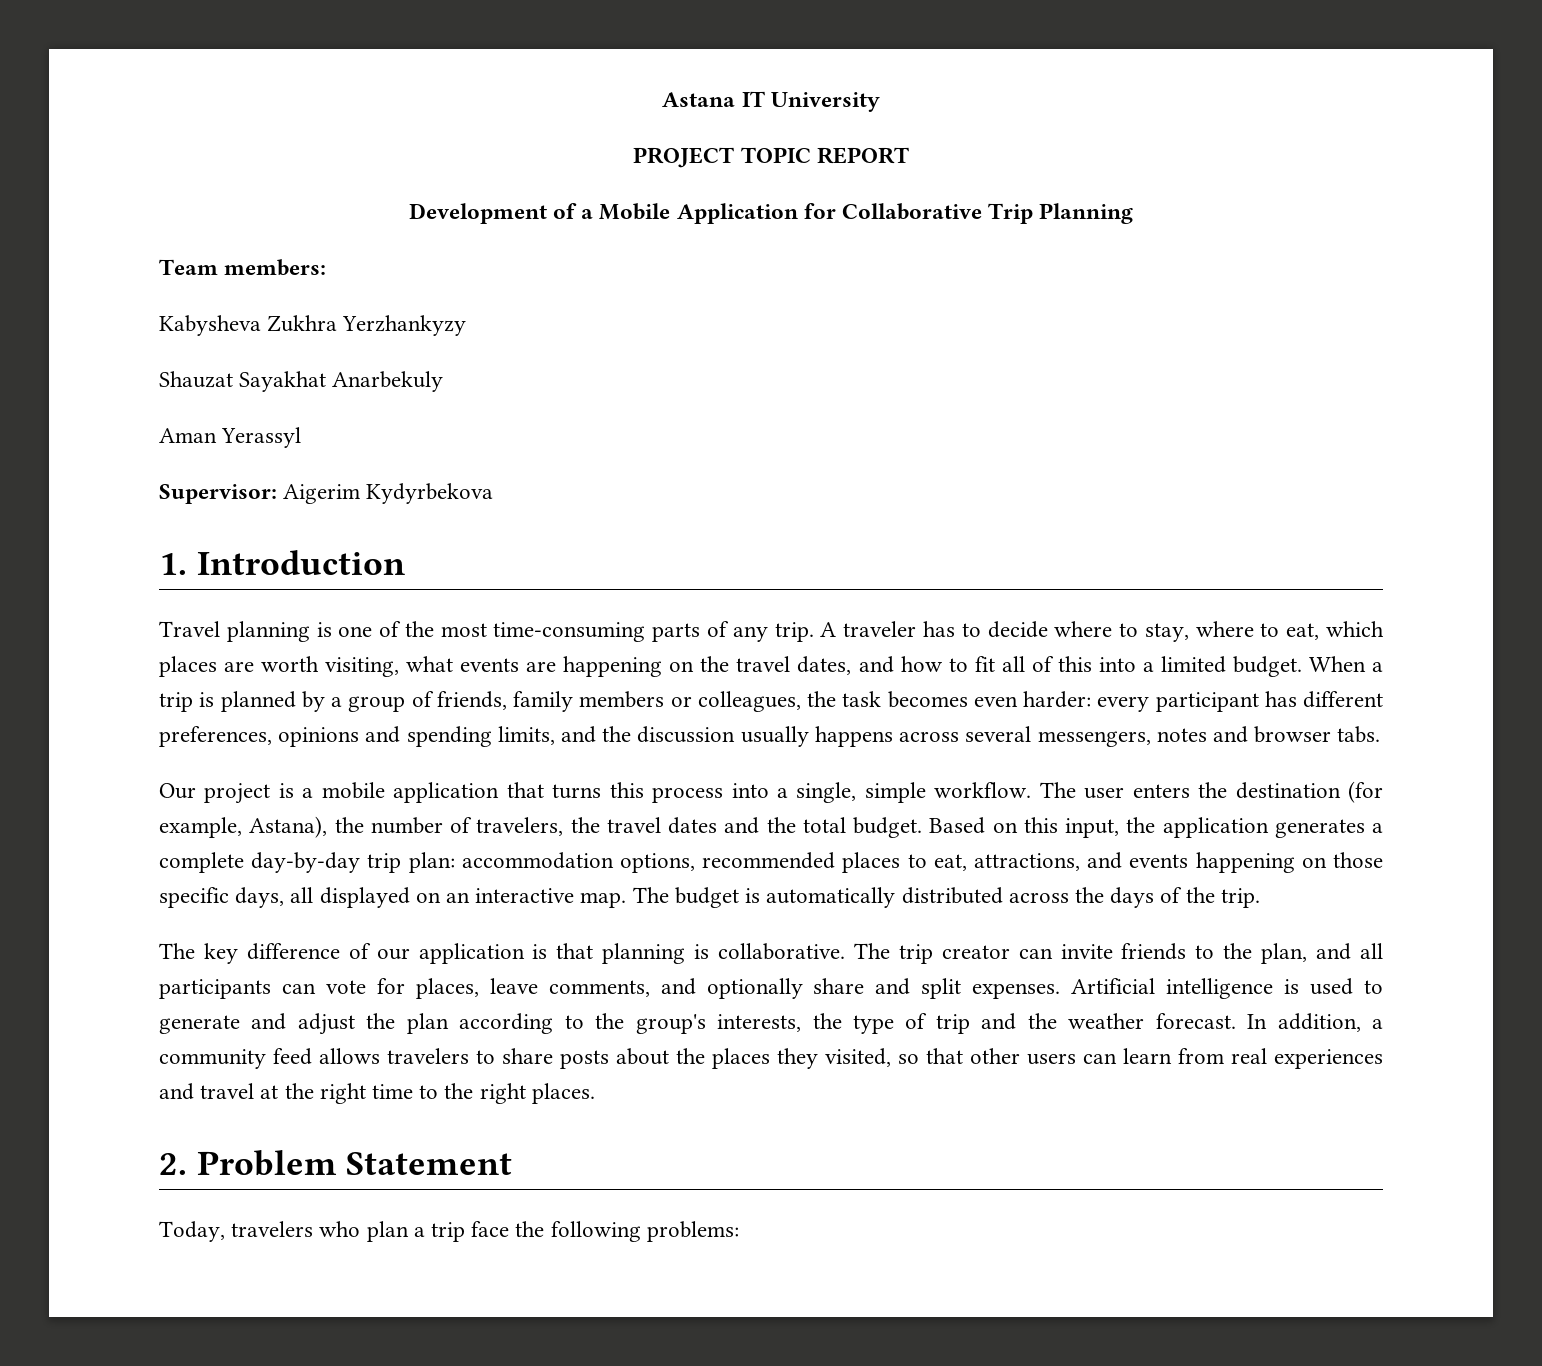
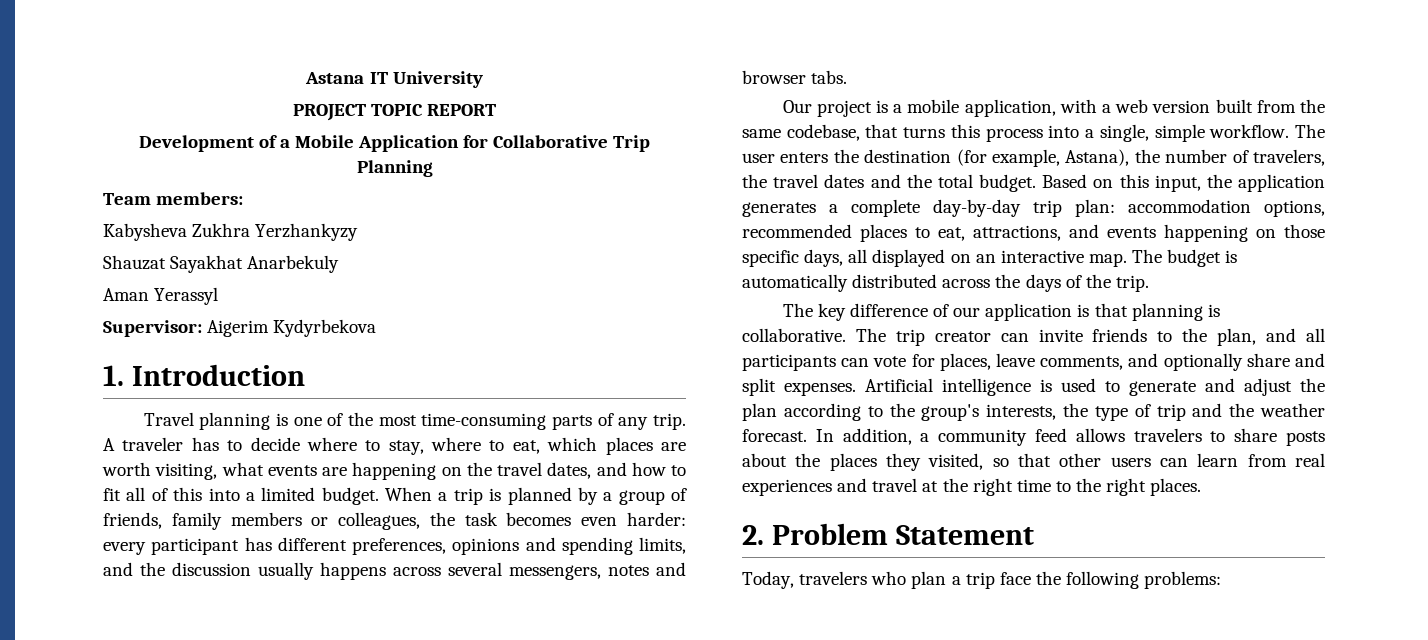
[393,782,500,803] application -> [964,99,1325,117] [742,124,860,141] application, with a web version built from the same codebase,

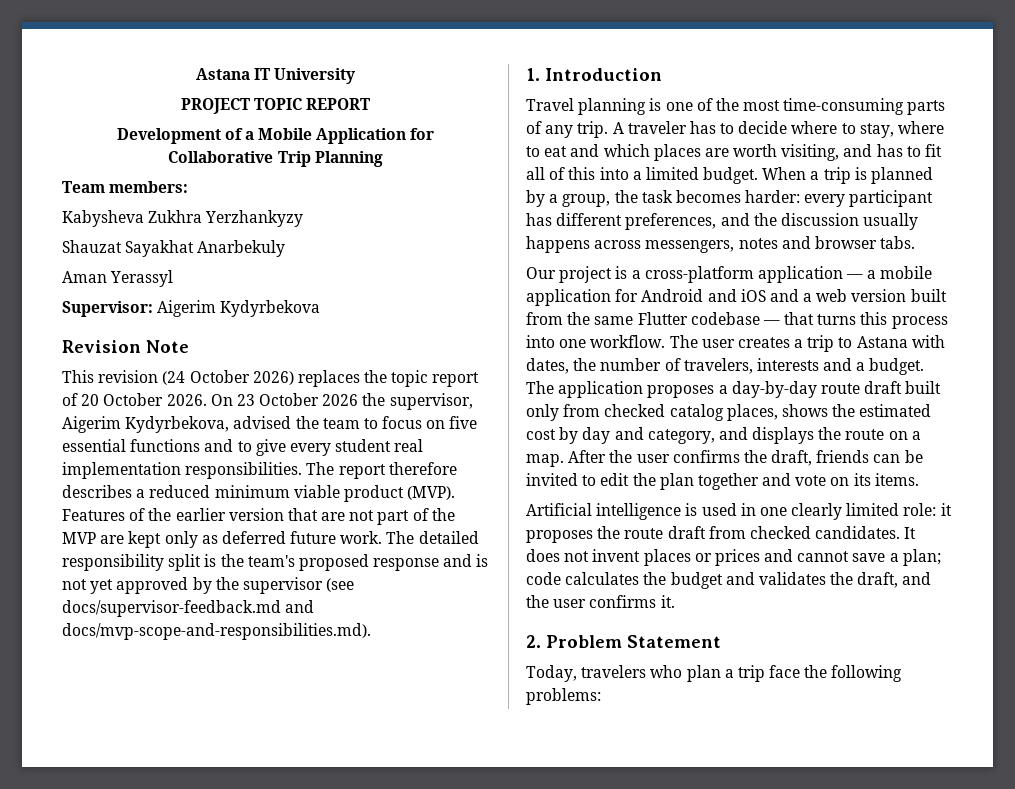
(377, 328) none -> [62,340,189,353] [62,370,480,387] [62,393,473,410] [62,416,478,433] [62,439,424,456] [62,462,457,479] [62,485,456,502] [62,508,455,525] [62,531,479,548] [62,554,489,571] [62,577,355,594] [62,600,315,617] [62,623,371,640] // Revision Note // This revision (24 October 2026) replaces the topic report of 20 October 2026. On 23 October 2026 the supervisor, Aigerim Kydyrbekova, advised the team to focus on five essential functions and to give every student real implementation responsibilities. The report therefore describes a reduced minimum viable product (MVP). Features of the earlier version that are not part of the MVP are kept only as deferred future work. The detailed responsibility split is the team's proposed response and is not yet approved by the supervisor (see docs/supervisor-feedback.md and docs/mvp-scope-and-responsibilities.md).
[512,440,540,454] eat, -> [544,144,600,157] eat and
[221,462,666,480] what events are happening on the travel dates, and how -> [843,144,903,157] and has
[618,488,687,505] [103,512,421,530] group of friends, family members or colleagues, -> [562,194,611,207] group,
[581,517,618,526] even -> (741, 196) none
[452,537,686,555] opinions and spending limits, -> (717, 221) none
[448,562,502,576] several -> (642, 244) none
[907,99,1097,117] mobile application, with -> [644,266,933,283] [526,289,799,306] cross-platform application — a mobile application for Android and iOS and
[786,124,860,141] codebase, -> [637,312,780,325] Flutter codebase —
[1085,124,1325,142] [742,149,1325,167] [742,174,1325,192] [742,199,1325,217] [742,224,1325,242] [742,249,1238,267] [742,274,1149,292] [782,303,1220,321] [742,328,1325,346] [742,353,1325,371] [742,378,1325,396] [742,403,1325,421] [742,428,1325,446] [742,453,1325,471] [742,478,1202,496] a single, simple workflow. The user enters the destination (for example, Astana), the number of travelers, the travel dates and the total budget. Based on this input, the application generates a complete day-by-day trip plan: accommodation options, recommended places to eat, attractions, and events happening on those specific days, all displayed on an interactive map. The budget is automatically distributed across the days of the trip. // The key difference of our application is that planning is collaborative. The trip creator can invite friends to the plan, and all participants can vote for places, leave comments, and optionally share and split expenses. Artificial intelligence is used to generate and adjust the plan according to the group's interests, the type of trip and the weather forecast. In addition, a community feed allows travelers to share posts about the places they visited, so that other users can learn from real experiences and travel at the right time to the right places. -> [559,335,945,352] [526,358,925,375] [526,381,942,398] [526,404,932,421] [526,427,921,444] [526,450,923,467] [526,473,919,490] [526,503,952,520] [526,526,917,543] [526,549,941,566] [526,572,932,589] [526,595,675,608] one workflow. The user creates a trip to Astana with dates, the number of travelers, interests and a budget. The application proposes a day-by-day route draft built only from checked catalog places, shows the estimated cost by day and category, and displays the route on a map. After the user confirms the draft, friends can be invited to edit the plan together and vote on its items. // Artificial intelligence is used in one clearly limited role: it proposes the route draft from checked candidates. It does not invent places or prices and cannot save a plan; code calculates the budget and validates the draft, and the user confirms it.

